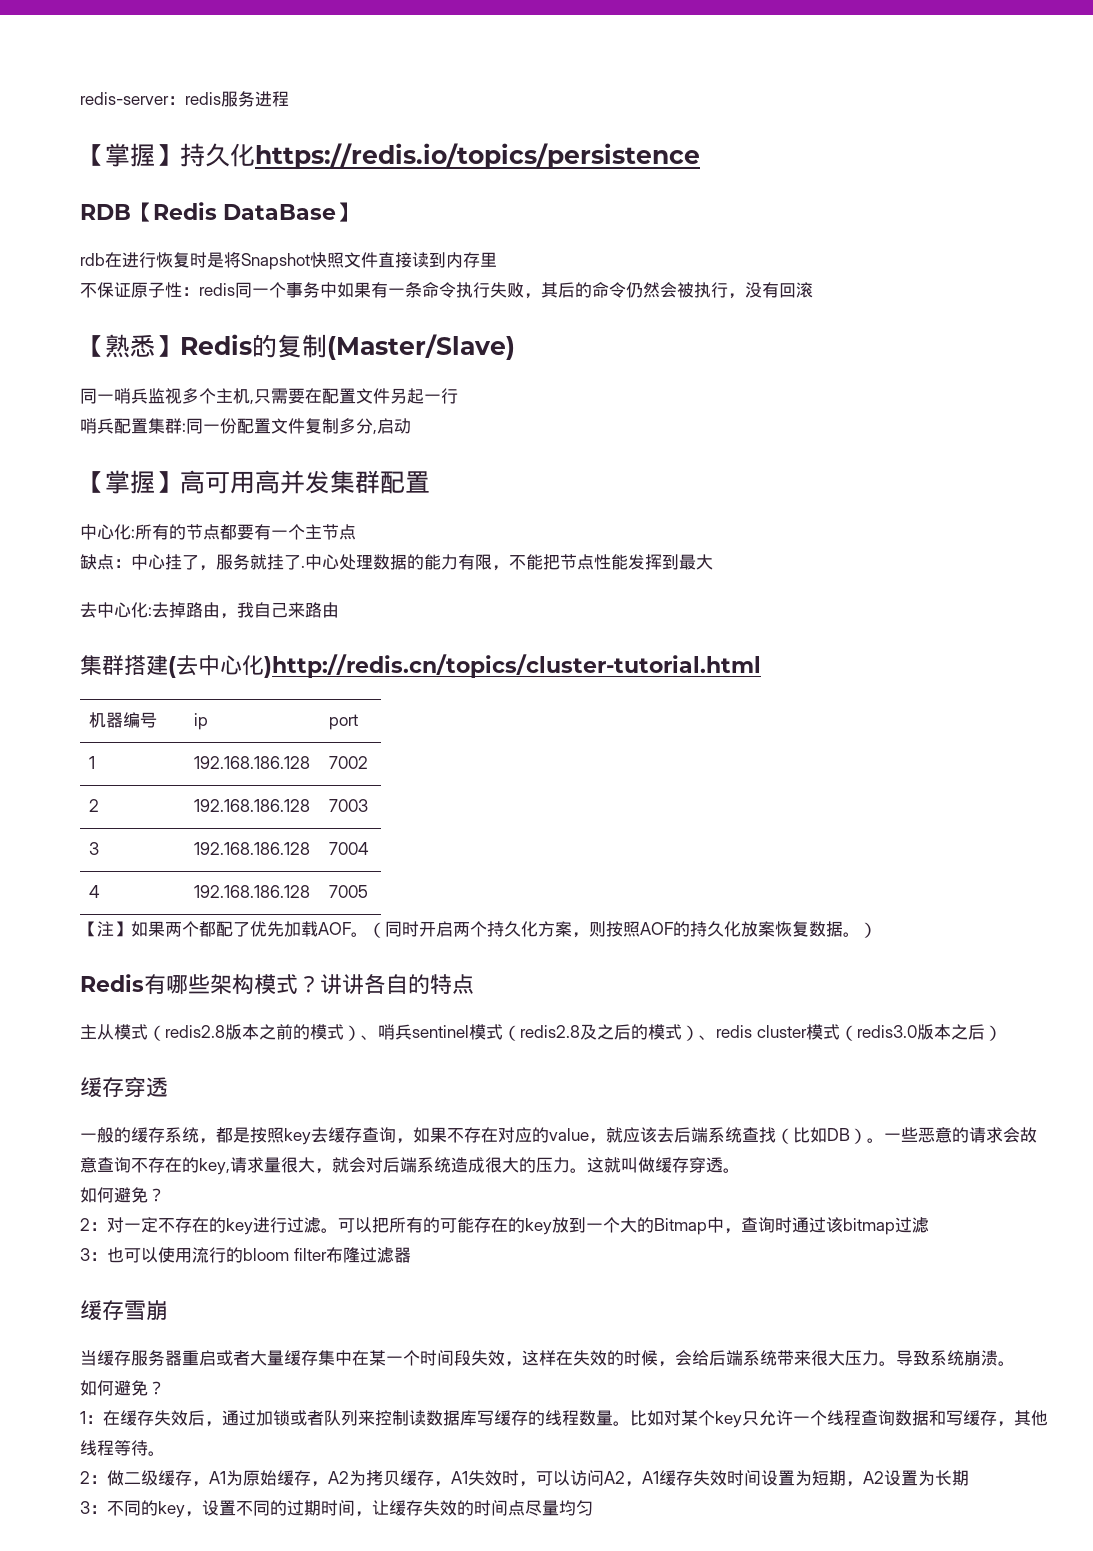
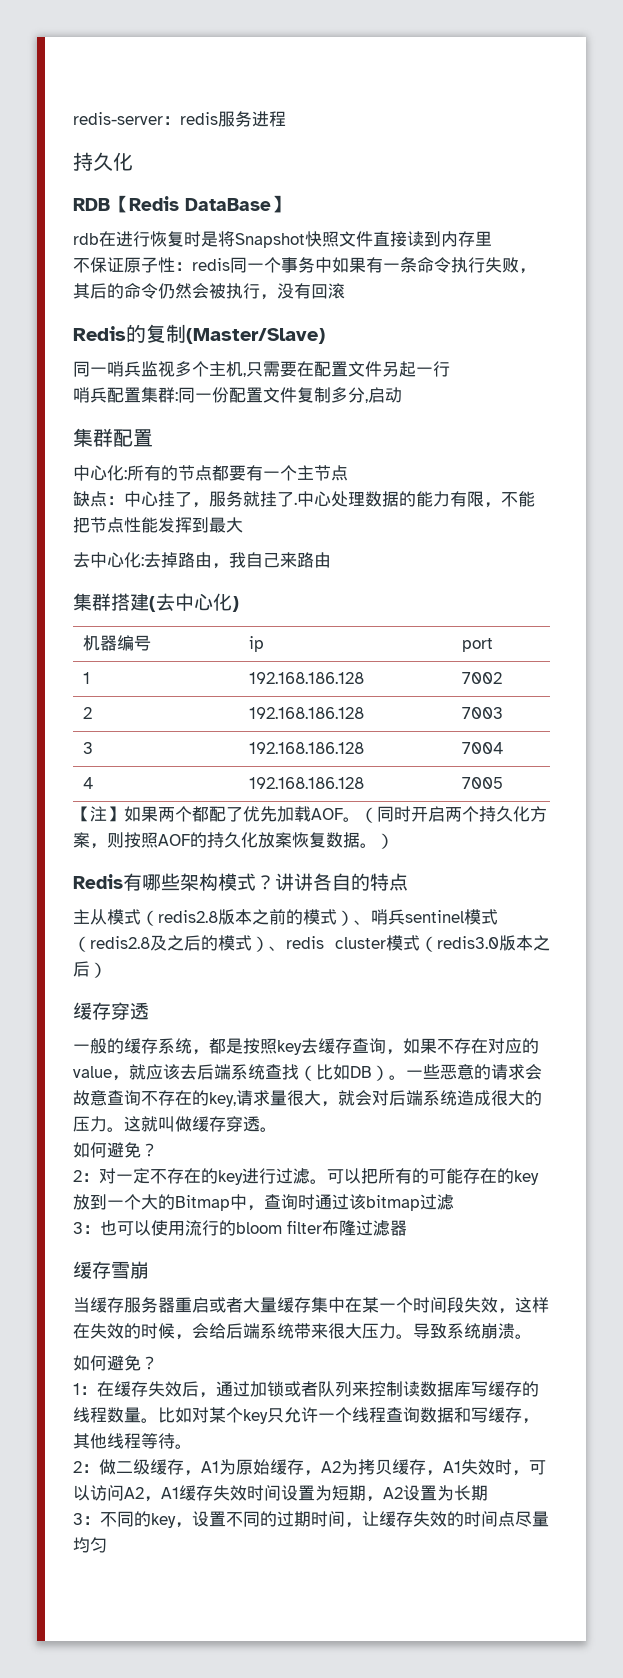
[80,143,700,169] 【掌握】持久化https://redis.io/topics/persistence -> [73,152,133,171] 持久化
[80,334,180,358] 【熟悉】 -> (345, 291) none
[80,470,330,494] 【掌握】高可用高并发 -> (402, 395) none
[264,654,761,678] )http://redis.cn/topics/cluster-tutorial.html -> [232,596,239,612] )

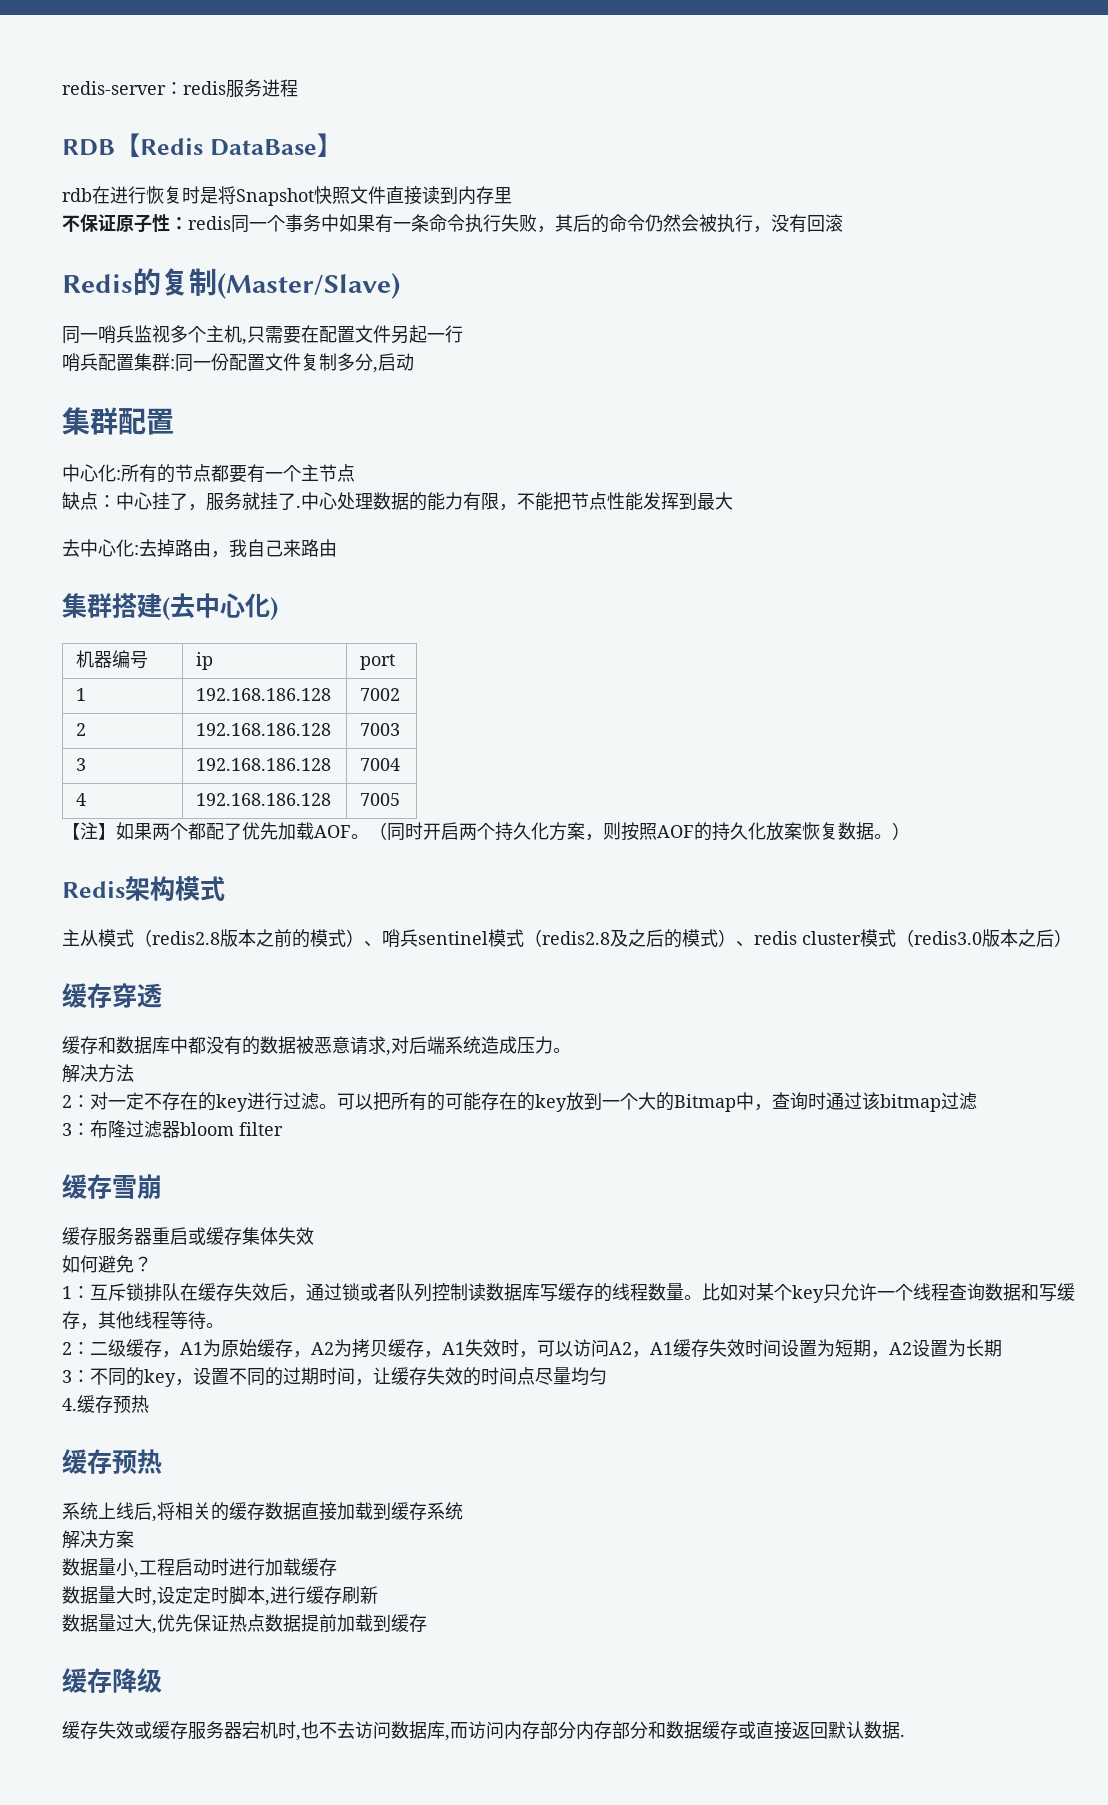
[73,152,133,171] // 持久化 -> (298, 88) none
[123,873,180,891] 有哪些 -> (125, 889) none
[256,873,408,891] ？讲讲各自的特点 -> (225, 888) none
[73,1038,539,1055] [73,1064,542,1081] [73,1090,372,1107] 一般的缓存系统，都是按照key去缓存查询，如果不存在对应的value，就应该去后端系统查找（比如DB）。一些恶意的请求会故意查询不存在的key,请求量很大，就会 -> [62,1036,391,1056] 缓存和数据库中都没有的数据被恶意请求,
[491,1090,542,1106] [73,1116,277,1132] [73,1142,158,1158] 很大的压力。这就叫做缓存穿透。 // 如何避免？ -> [517,1036,571,1054] [62,1064,134,1083] 压力。 // 解决方法
[100,1220,322,1236] 也可以使用流行的bloom filter -> (90, 1129) none
(407, 1228) none -> [180,1122,283,1136] bloom filter
[73,1297,90,1313] 当 -> (162, 1186) none
[226,1297,549,1314] [73,1323,532,1340] 者大量缓存集中在某一个时间段失效，这样在失效的时候，会给后端系统带来很大压力。导致系统崩溃。 -> [206,1227,314,1245] 缓存集体失效
(97, 1390) none -> [90,1283,180,1302] 互斥锁排队
[250,1381,267,1397] 加 -> (342, 1292) none
[352,1381,369,1397] 来 -> (432, 1292) none
[99,1459,116,1475] 做 -> (90, 1348) none
(107, 1545) none -> [62,1395,149,1414] [62,1449,162,1474] [62,1502,463,1522] [62,1530,134,1549] [62,1558,337,1578] [62,1586,378,1606] [62,1614,427,1634] [62,1668,162,1693] [62,1721,905,1741] // 4.缓存预热 // 缓存预热 // 系统上线后,将相关的缓存数据直接加载到缓存系统 // 解决方案 // 数据量小,工程启动时进行加载缓存 // 数据量大时,设定定时脚本,进行缓存刷新 // 数据量过大,优先保证热点数据提前加载到缓存 // 缓存降级 // 缓存失效或缓存服务器宕机时,也不去访问数据库,而访问内存部分内存部分和数据缓存或直接返回默认数据.

